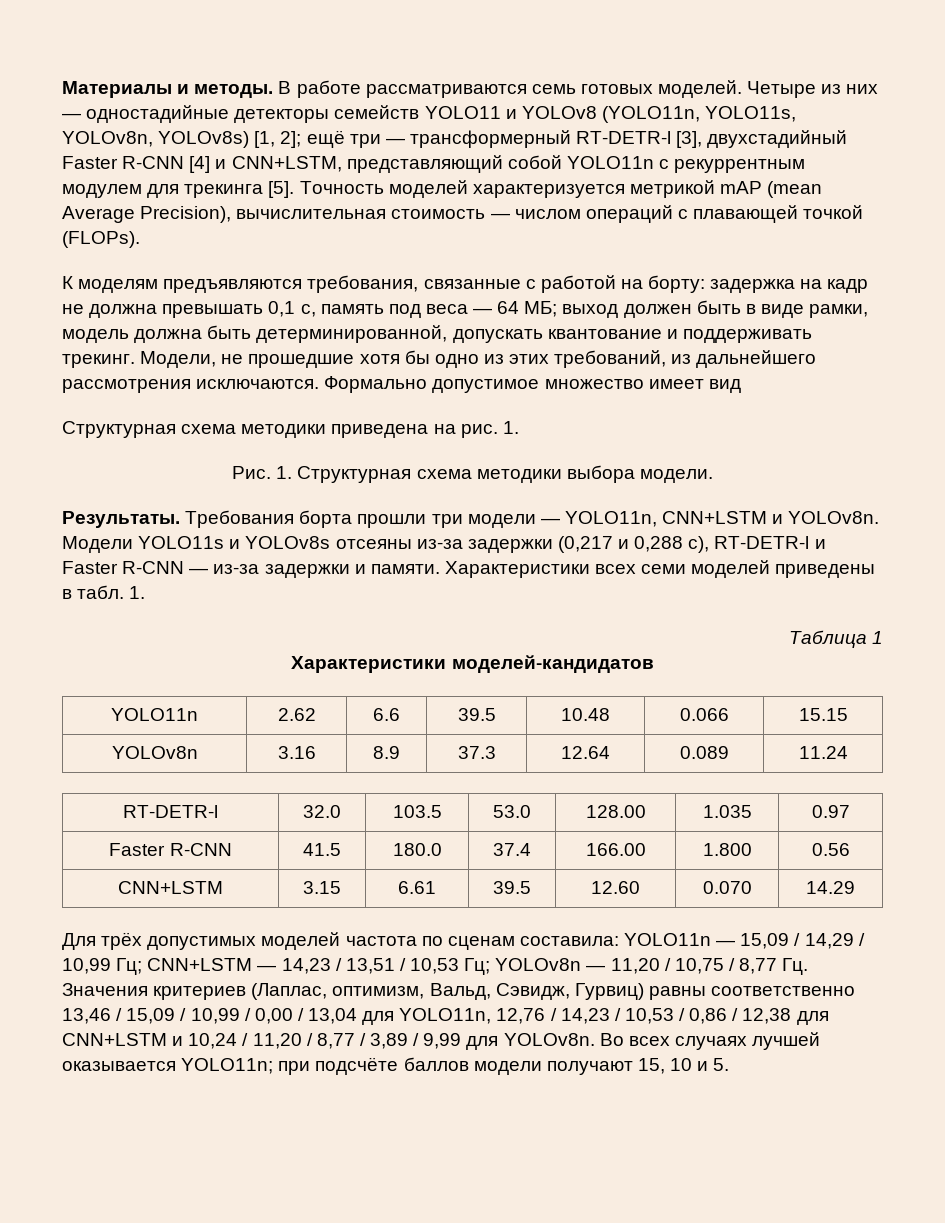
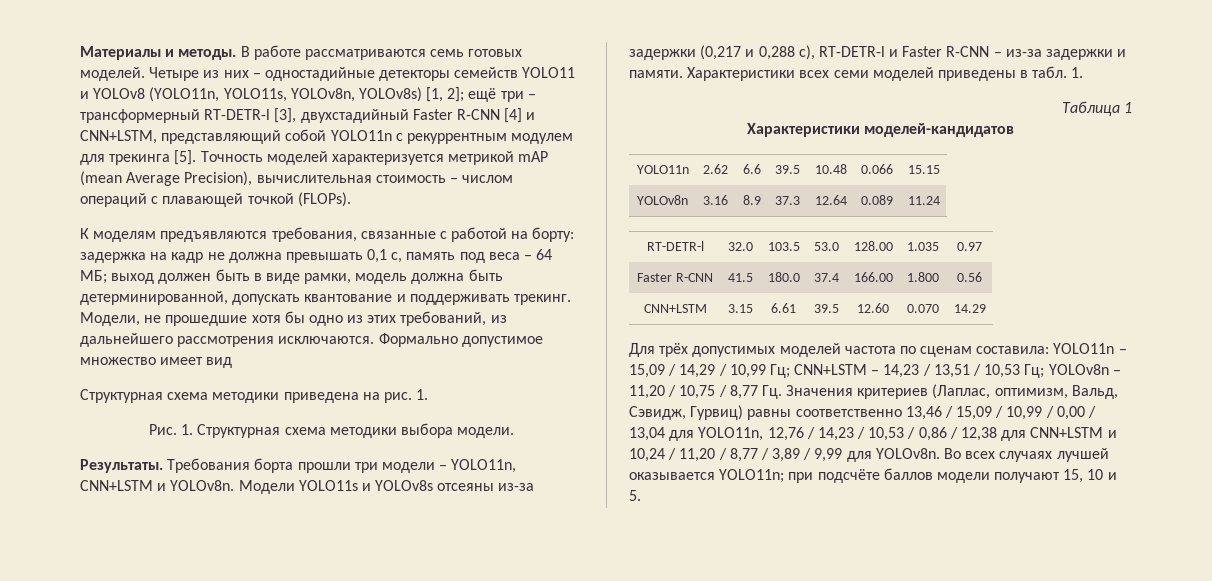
[62,113,81,119] — -> [252,73,261,78] –
[385,138,405,144] — -> [527,94,536,99] –
[490,213,510,219] — -> [449,178,458,183] –
[473,308,493,314] — -> [524,255,533,260] –
[540,518,560,524] — -> [439,465,448,470] –
[189,568,209,574] — -> [993,52,1002,57] –
[716,940,736,946] — -> [1118,349,1127,354] –
[257,965,277,971] — -> [871,370,880,375] –
[586,965,606,971] — -> [1112,370,1121,375] –

